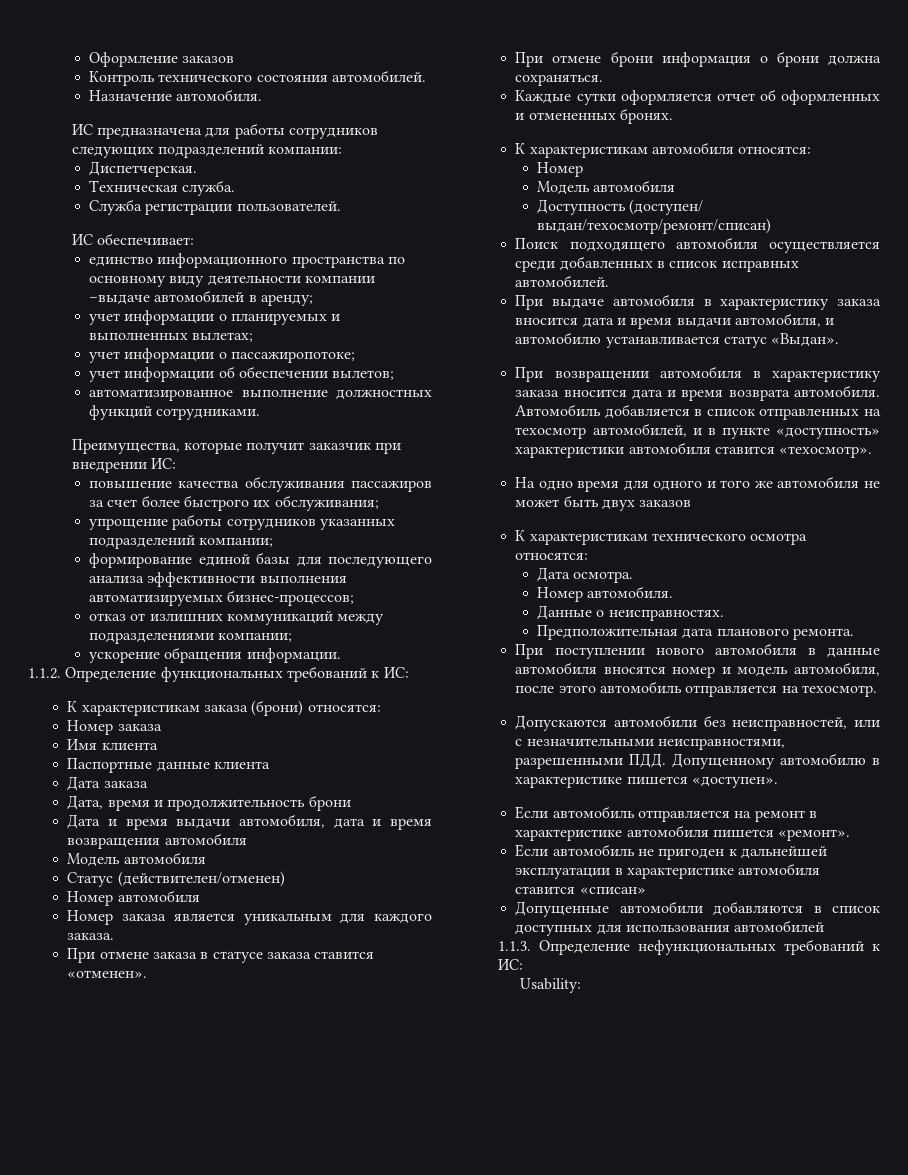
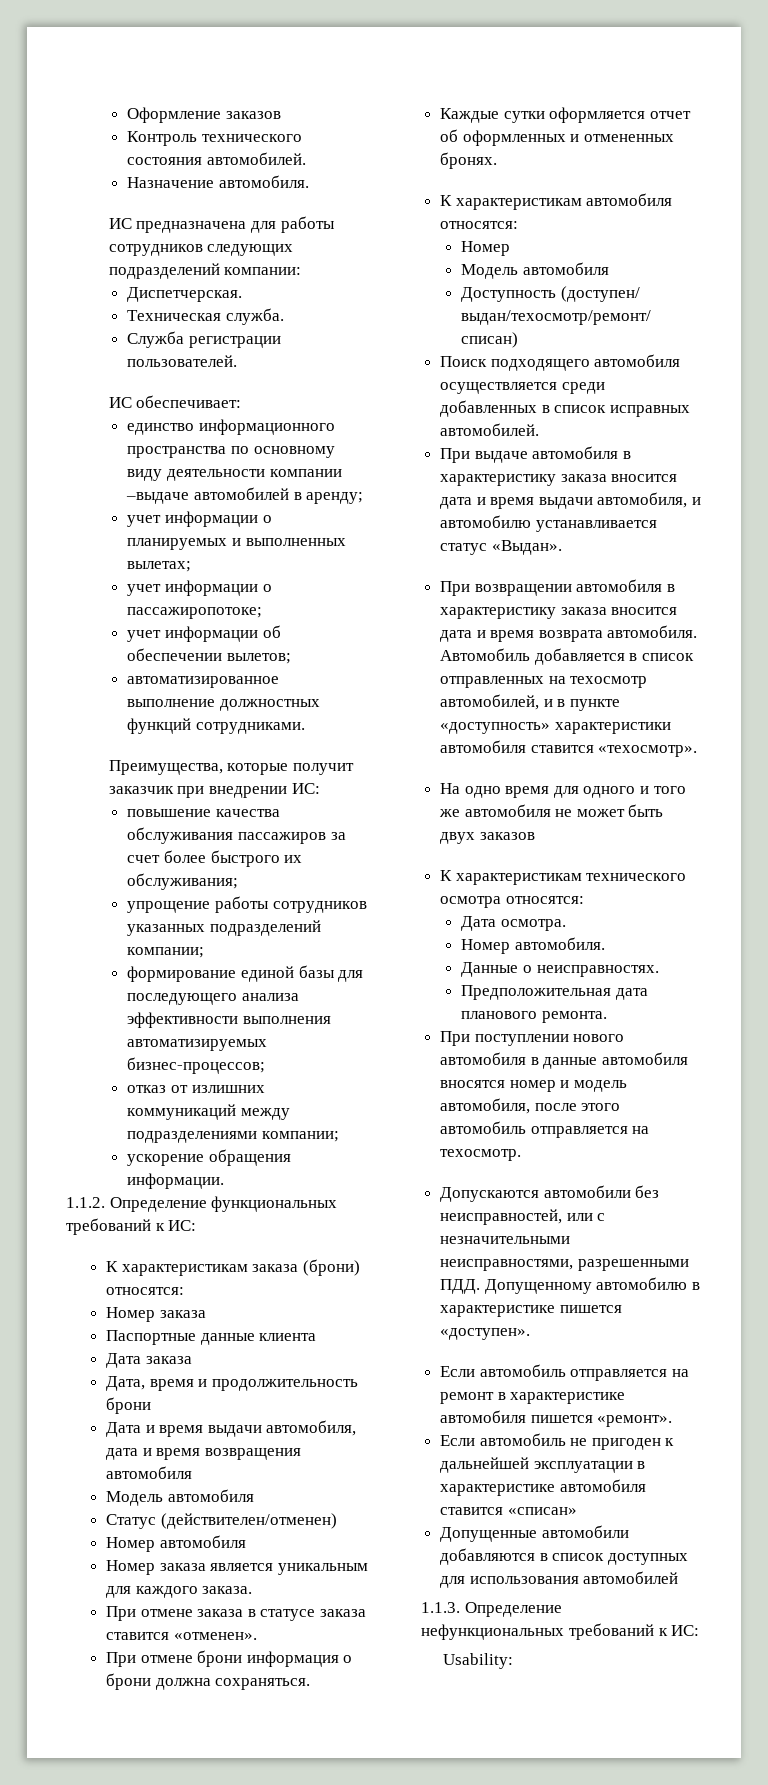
[67,739,158,750] // Имя клиента -> (206, 1314) none

